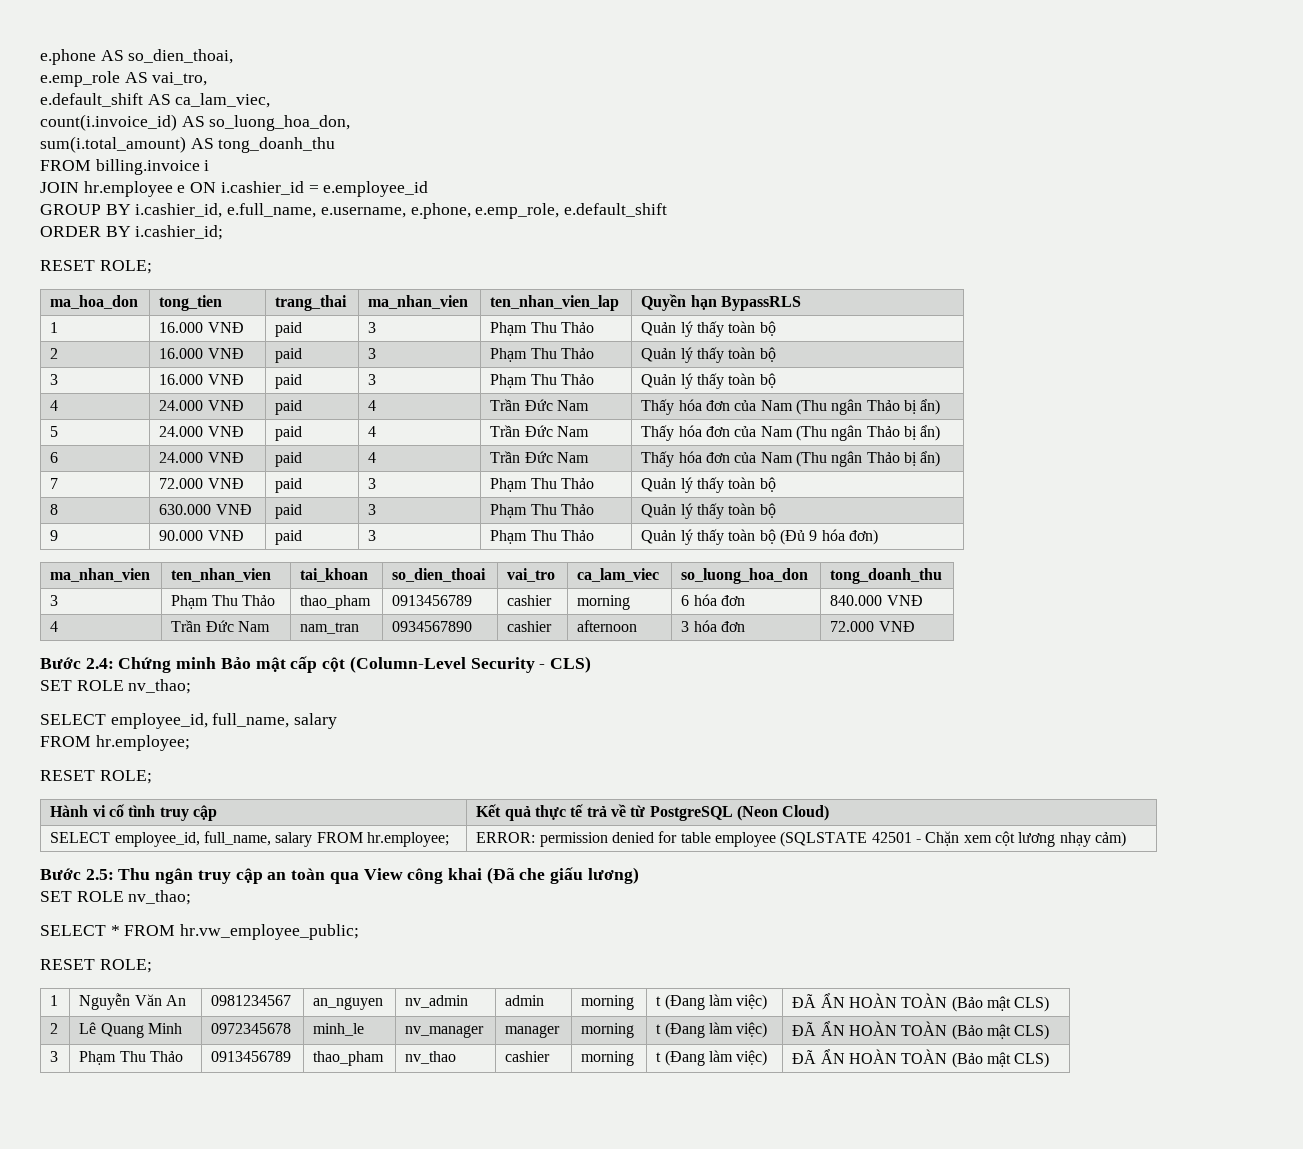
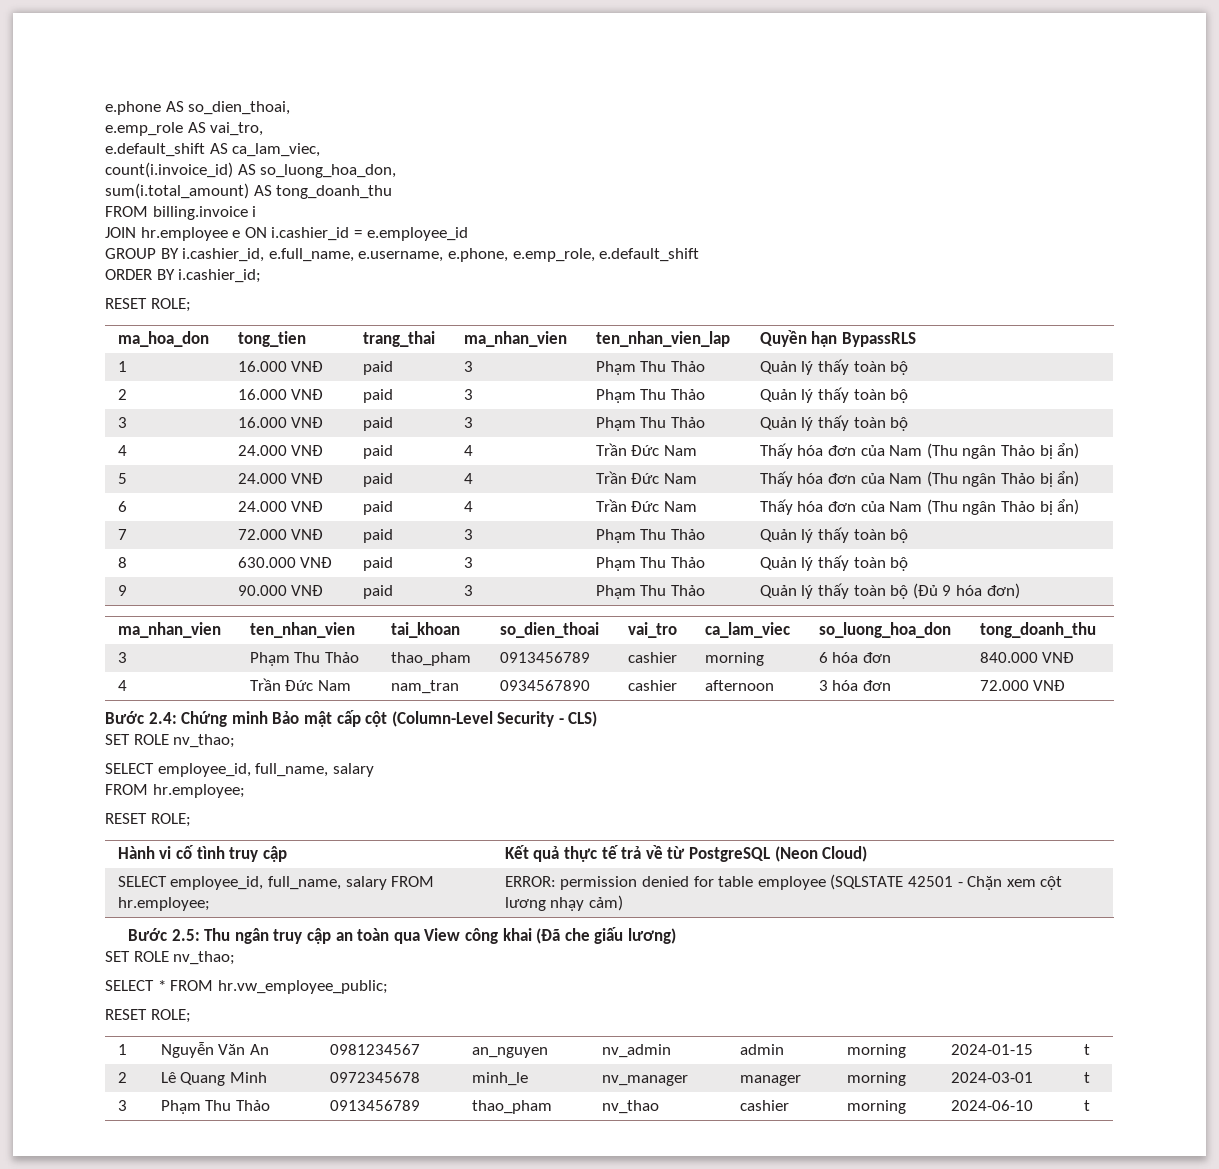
[656,994,768,1010] [792,993,1050,1012] | t (Đang làm việc) | ĐÃ ẨN HOÀN TOÀN (Bảo mật CLS) -> [950,1044,1033,1055] [1083,1044,1090,1055] | 2024-01-15 | t
[656,1022,768,1038] [792,1021,1050,1040] | t (Đang làm việc) | ĐÃ ẨN HOÀN TOÀN (Bảo mật CLS) -> [950,1072,1033,1083] [1083,1072,1090,1083] | 2024-03-01 | t
[656,1050,768,1066] [792,1049,1050,1068] | t (Đang làm việc) | ĐÃ ẨN HOÀN TOÀN (Bảo mật CLS) -> [950,1100,1033,1111] [1083,1100,1090,1111] | 2024-06-10 | t

